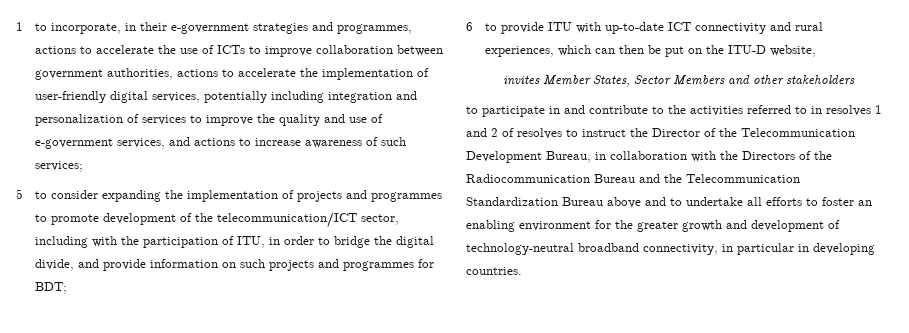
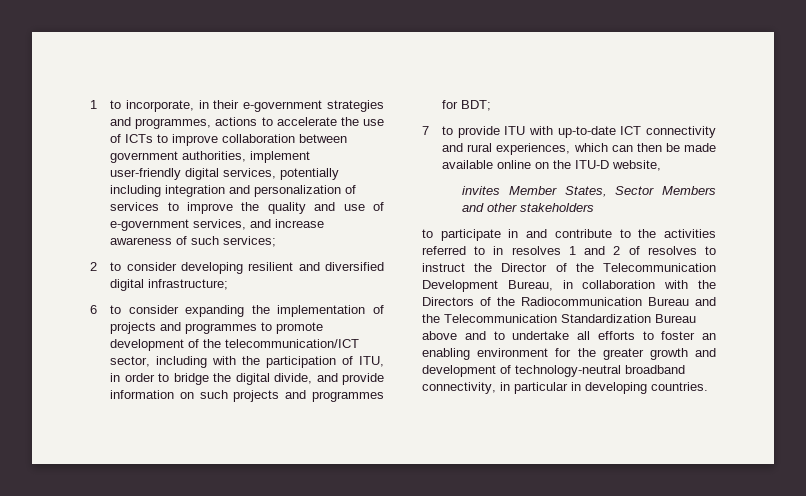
[176,68,429,80] actions to accelerate the implementation of -> [250,151,311,163] implement
[193,138,251,146] actions to -> (272, 223) none
[16,189,23,199] 5 -> [90,262,384,274] [110,279,229,291] [90,305,97,314] 2 to consider developing resilient and diversified digital infrastructure; // 6
[466,22,473,31] 6 -> [422,126,429,135] 7
[664,46,684,57] put -> [684,143,716,152] [442,160,532,169] made available online

